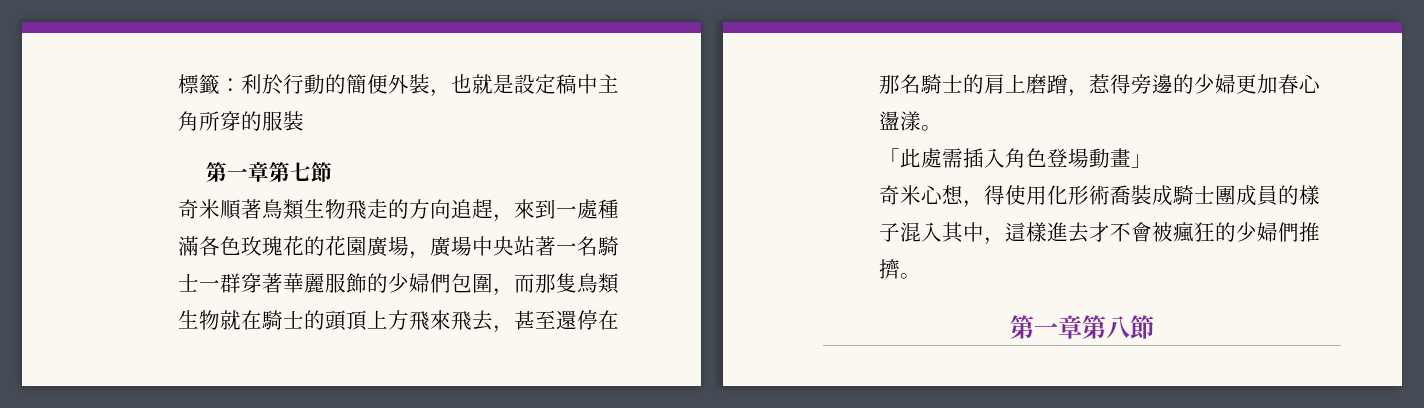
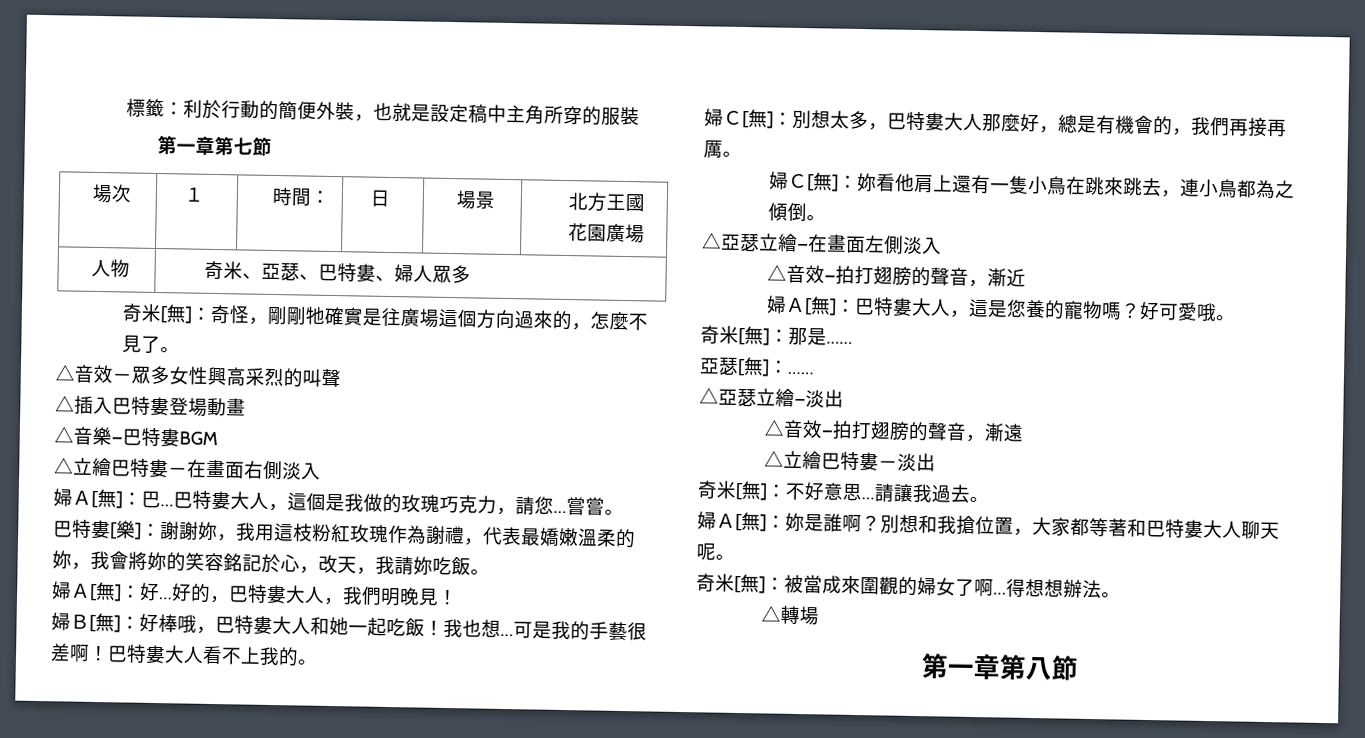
[178,199,620,222] [178,236,620,259] [178,273,620,296] [178,310,620,333] [879,74,1322,97] [879,111,943,131] [879,148,1153,168] [879,185,1321,208] [879,222,1321,245] [879,259,922,279] // 奇米順著鳥類生物飛走的方向追趕，來到一處種滿各色玫瑰花的花園廣場，廣場中央站著一名騎士一群穿著華麗服飾的少婦們包圍，而那隻鳥類生物就在騎士的頭頂上方飛來飛去，甚至還停在那名騎士的肩上磨蹭，惹得旁邊的少婦更加春心盪漾。 // 「此處需插入角色登場動畫」 // 奇米心想，得使用化形術喬裝成騎士團成員的樣子混入其中，這樣進去才不會被瘋狂的少婦們推擠。 -> [91,183,132,204] [183,187,205,202] [272,186,331,207] [369,189,391,207] [455,190,496,210] [568,192,646,212] [568,223,646,244] [90,259,130,278] [204,260,472,284] [121,303,648,331] [121,335,180,354] [55,364,341,388] [55,395,246,417] [54,426,218,448] [54,457,321,480] [53,488,624,516] [53,519,636,549] [52,550,490,576] [51,581,458,607] [51,612,647,642] [50,643,317,667] [704,108,1287,138] [703,140,742,158] [768,171,1295,200] [767,202,826,222] [702,232,942,255] [766,264,1026,288] [765,295,1235,322] [700,325,853,346] [699,357,814,377] [699,387,844,408] [763,419,1024,443] [763,450,936,472] [697,480,989,503] [697,511,1280,540] [696,543,735,561] [696,573,1121,599] [760,605,819,626] // 場次 | １ | 時間： | 日 | 場景 | 北方王國花園廣場 // 人物 | 奇米、亞瑟、巴特婁、婦人眾多 // 奇米[無]：奇怪，剛剛牠確實是往廣場這個方向過來的，怎麼不見了。 // △音效－眾多女性興高采烈的叫聲 // △插入巴特婁登場動畫 // △音樂—巴特婁BGM // △立繪巴特婁－在畫面右側淡入 // 婦Ａ[無]：巴…巴特婁大人，這個是我做的玫瑰巧克力，請您…嘗嘗。 // 巴特婁[樂]：謝謝妳，我用這枝粉紅玫瑰作為謝禮，代表最嬌嫩溫柔的妳，我會將妳的笑容銘記於心，改天，我請妳吃飯。 // 婦Ａ[無]：好…好的，巴特婁大人，我們明晚見！ // 婦Ｂ[無]：好棒哦，巴特婁大人和她一起吃飯！我也想…可是我的手藝很差啊！巴特婁大人看不上我的。 // 婦Ｃ[無]：別想太多，巴特婁大人那麼好，總是有機會的，我們再接再厲。 // 婦Ｃ[無]：妳看他肩上還有一隻小鳥在跳來跳去，連小鳥都為之傾倒。 // △亞瑟立繪—在畫面左側淡入 // △音效—拍打翅膀的聲音，漸近 // 婦Ａ[無]：巴特婁大人，這是您養的寵物嗎？好可愛哦。 // 奇米[無]：那是…… // 亞瑟[無]：…… // △亞瑟立繪—淡出 // △音效—拍打翅膀的聲音，漸遠 // △立繪巴特婁－淡出 // 奇米[無]：不好意思…請讓我過去。 // 婦Ａ[無]：妳是誰啊？別想和我搶位置，大家都等著和巴特婁大人聊天呢。 // 奇米[無]：被當成來圍觀的婦女了啊…得想想辦法。 // △轉場

